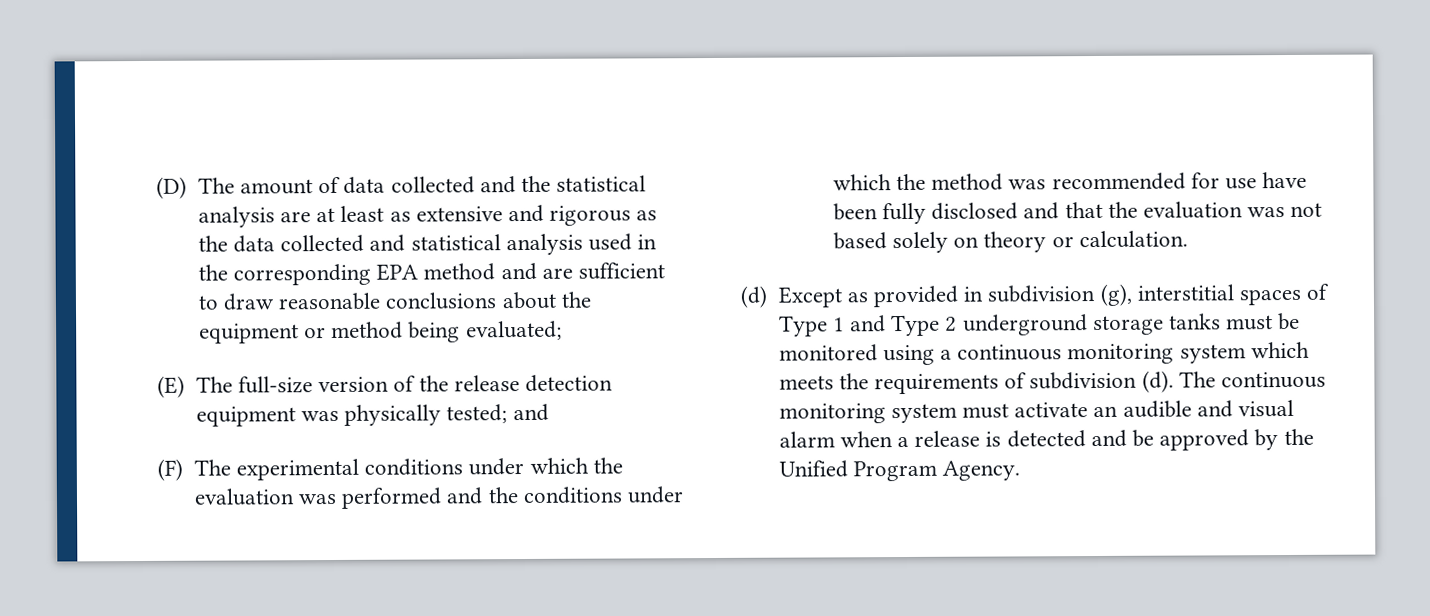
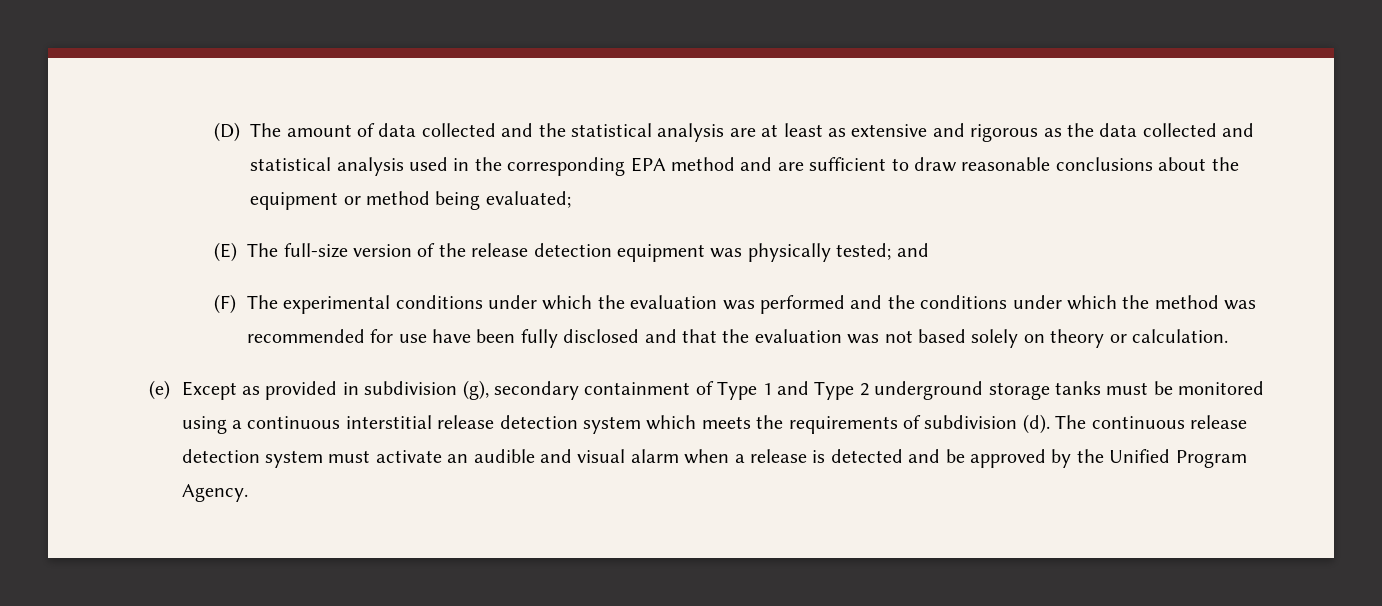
[740,285,767,308] (d) -> [149,380,170,400] (e)
[1136,284,1301,306] interstitial spaces -> [493,381,691,400] secondary containment
[1067,343,1175,365] monitoring -> [345,415,578,429] interstitial release detection
[778,403,886,424] monitoring -> [1189,415,1247,429] [181,449,260,463] release detection

